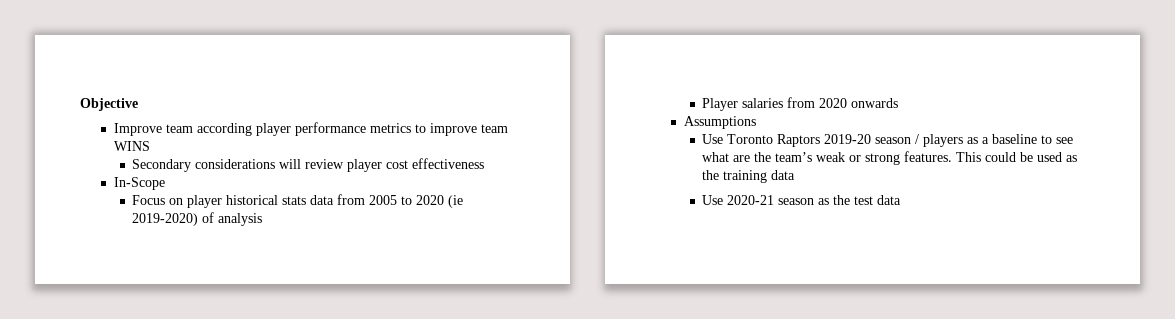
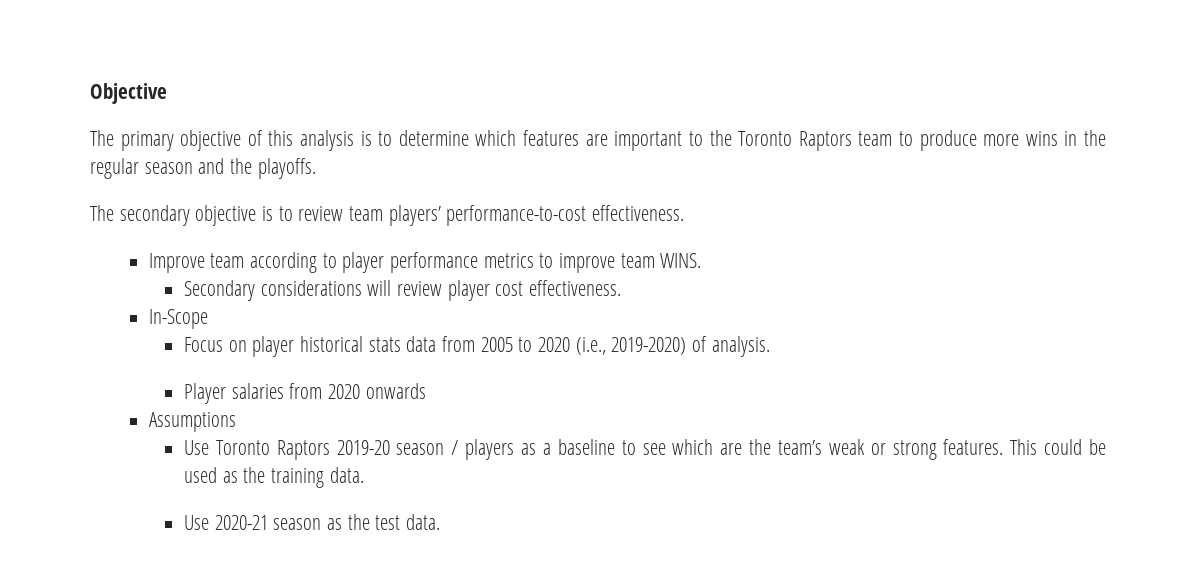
(138, 104) none -> [90,130,1106,151] [90,158,316,179] [90,205,685,226] // The primary objective of this analysis is to determine which features are important to the Toronto Raptors team to produce more wins in the regular season and the playoffs. // The secondary objective is to review team players’ performance-to-cost effectiveness.
(252, 129) none -> [322,253,337,268] to
[113,141,150,151] WINS -> [660,253,702,268] WINS.
[412,158,485,169] effectiveness -> [529,280,622,296] effectiveness.
[448,195,464,208] (ie -> [575,337,606,355] (i.e.,
[218,213,263,226] analysis -> [711,336,770,357] analysis.
[702,152,730,162] what -> [672,439,714,455] which
[771,170,796,180] data -> [329,467,364,483] data.
[877,195,902,205] data -> [406,514,441,530] data.

